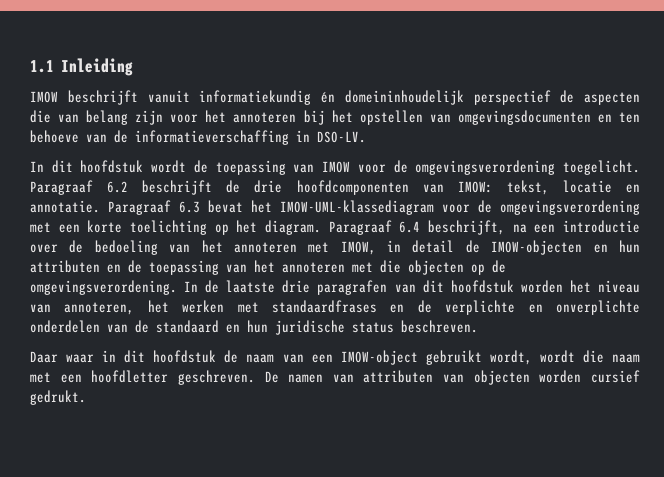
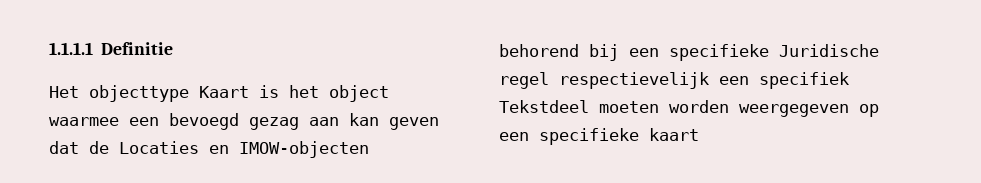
[30,58,134,76] [30,90,640,105] [30,110,641,125] [30,130,366,145] [30,160,641,175] [30,180,641,195] [30,200,640,215] [30,220,641,235] [30,240,640,255] [30,260,506,275] [30,280,640,295] [30,300,640,315] [30,320,478,335] [30,350,640,365] [30,370,640,385] [30,390,86,405] 1.1 Inleiding // IMOW beschrijft vanuit informatiekundig én domeininhoudelijk perspectief de aspecten die van belang zijn voor het annoteren bij het opstellen van omgevingsdocumenten en ten behoeve van de informatieverschaffing in DSO-LV. // In dit hoofdstuk wordt de toepassing van IMOW voor de omgevingsverordening toegelicht. Paragraaf 6.2 beschrijft de drie hoofdcomponenten van IMOW: tekst, locatie en annotatie. Paragraaf 6.3 bevat het IMOW-UML-klassediagram voor de omgevingsverordening met een korte toelichting op het diagram. Paragraaf 6.4 beschrijft, na een introductie over de bedoeling van het annoteren met IMOW, in detail de IMOW-objecten en hun attributen en de toepassing van het annoteren met die objecten op de omgevingsverordening. In de laatste drie paragrafen van dit hoofdstuk worden het niveau van annoteren, het werken met standaardfrases en de verplichte en onverplichte onderdelen van de standaard en hun juridische status beschreven. // Daar waar in dit hoofdstuk de naam van een IMOW-object gebruikt wordt, wordt die naam met een hoofdletter geschreven. De namen van attributen van objecten worden cursief gedrukt. -> [49,42,174,55] [49,85,389,102] [49,113,439,130] [49,141,369,158] [499,44,879,61] [499,72,849,89] [499,100,879,117] [499,128,699,145] 1.1.1.1 Definitie // Het objecttype Kaart is het object waarmee een bevoegd gezag aan kan geven dat de Locaties en IMOW-objecten behorend bij een specifieke Juridische regel respectievelijk een specifiek Tekstdeel moeten worden weergegeven op een specifieke kaart

